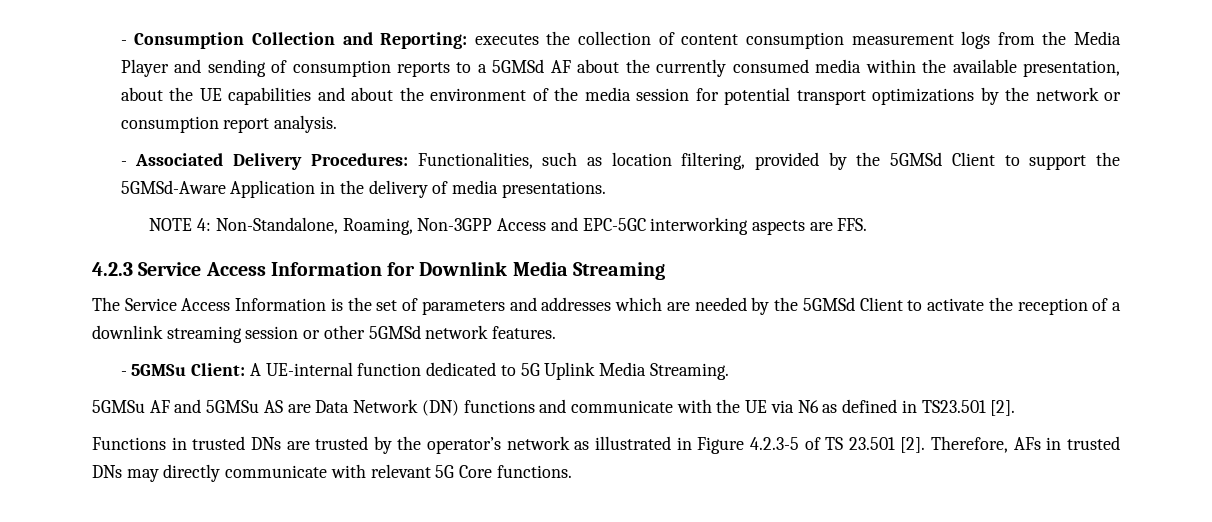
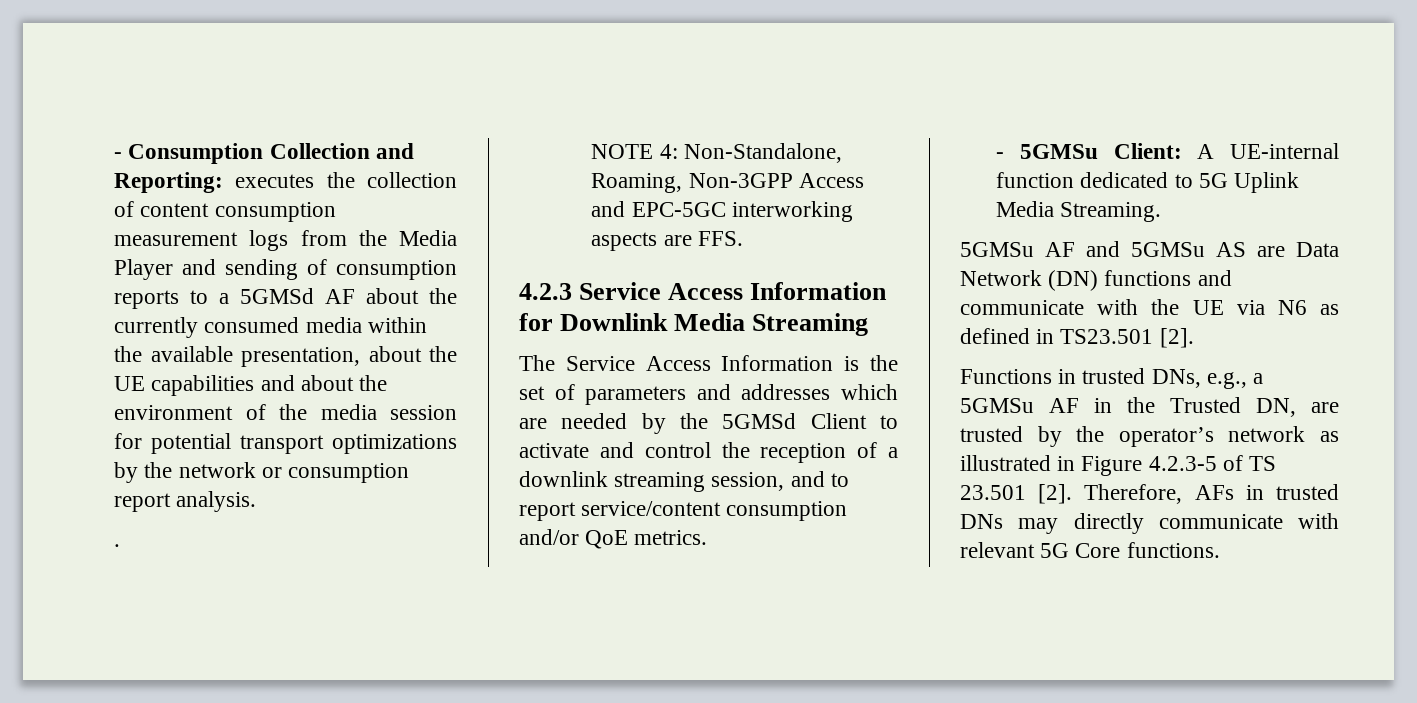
[120,152,1121,170] [120,180,606,198] - Associated Delivery Procedures: Functionalities, such as location filtering, provided by the 5GMSd Client to support the 5GMSd-Aware Application in the delivery of media presentations. -> [114,544,121,547] .
(985, 304) none -> [599,442,711,458] and control
[245,325,557,339] session or other 5GMSd network features. -> [711,471,849,491] [519,501,848,521] [519,529,708,549] session, and to report service/content consumption and/or QoE metrics.
[250,437,281,450] DNs -> [1151,369,1264,389] [960,397,1296,417] DNs, e.g., a 5GMSu AF in the Trusted DN,

